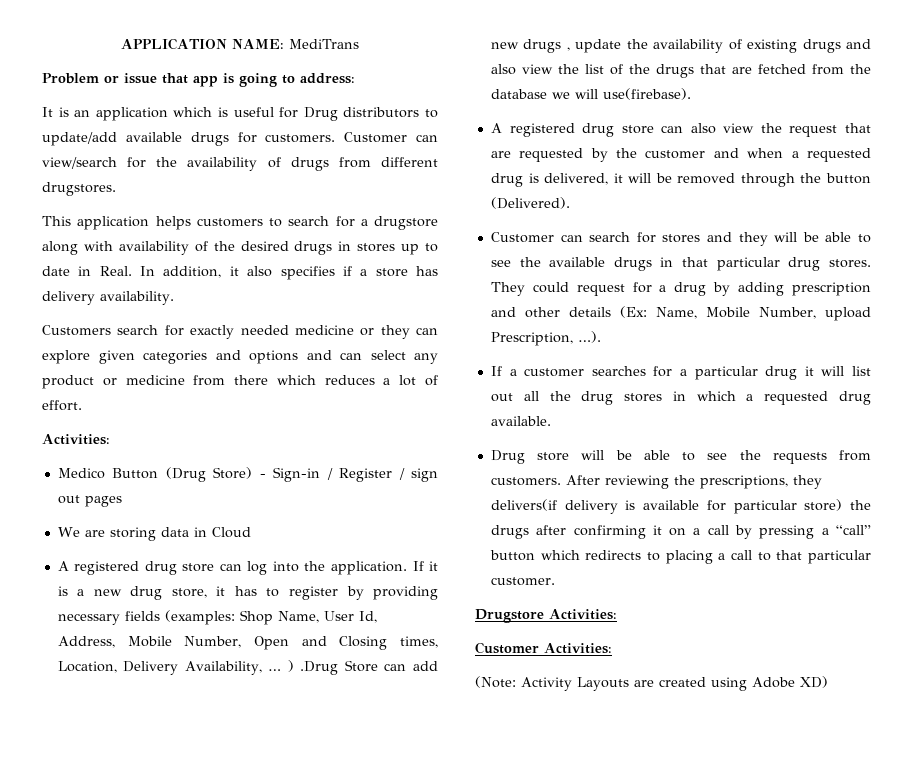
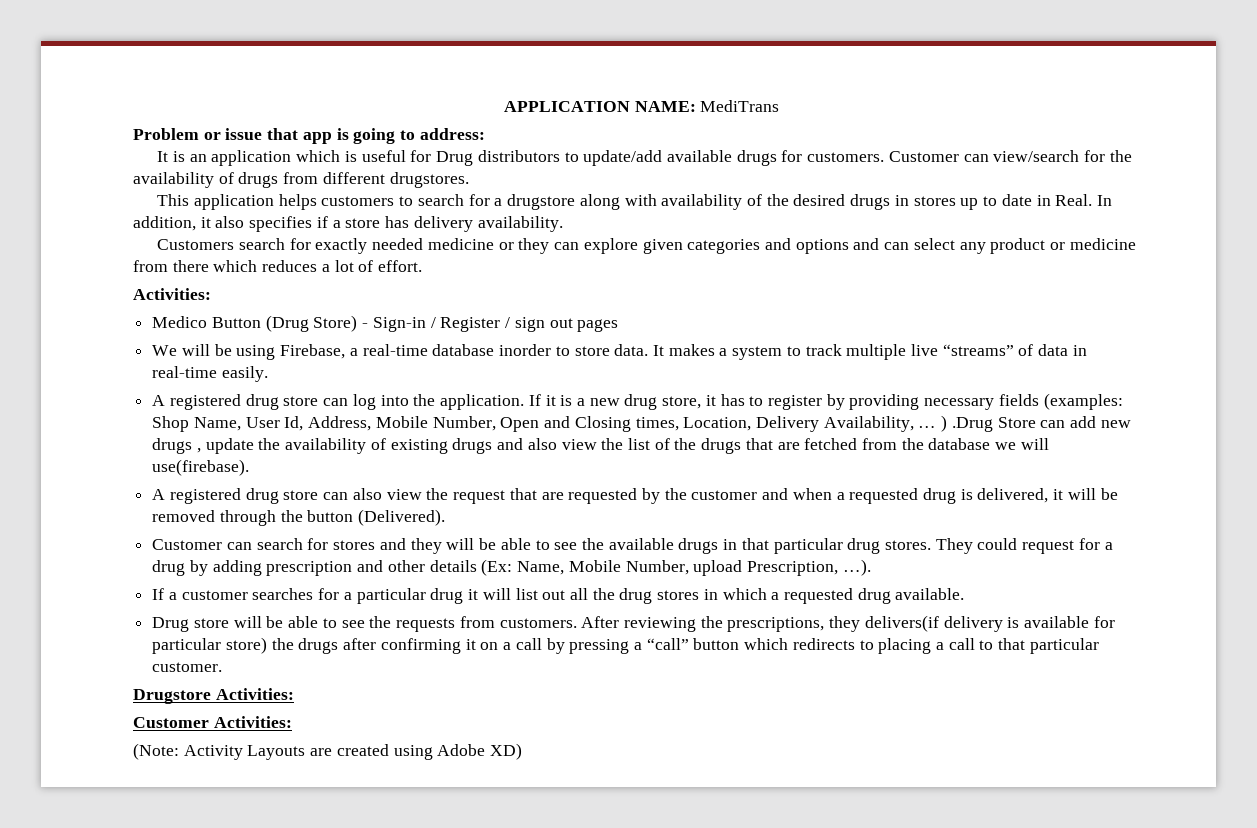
[84,527,251,541] are storing data in Cloud -> [181,344,1087,360] [152,366,268,382] will be using Firebase, a real-time database inorder to store data. It makes a system to track multiple live “streams” of data in real-time easily.

